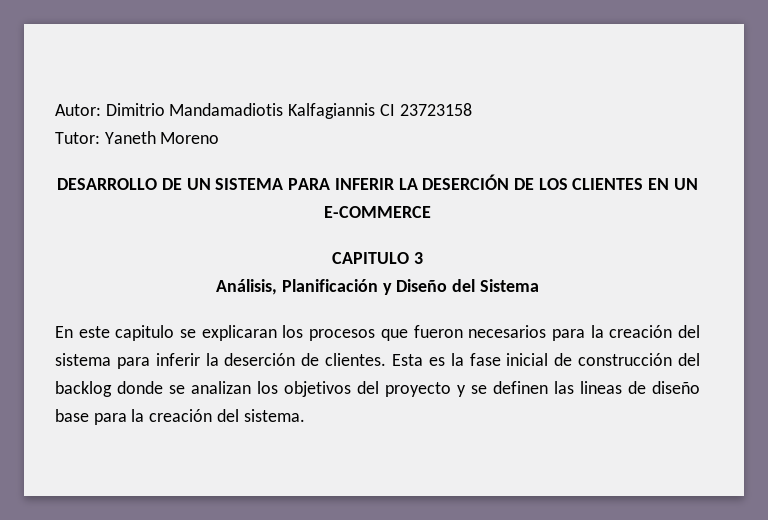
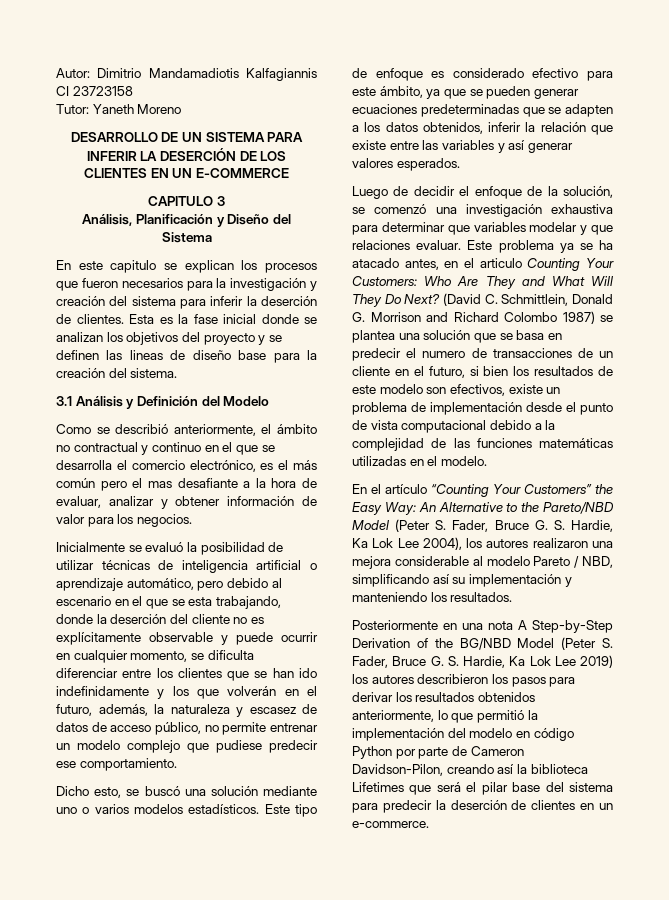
[201,325,277,341] explicaran -> [184,260,234,273] explican
(604, 331) none -> [230,278,317,291] investigación y
[554,353,700,366] [55,381,112,397] de construcción del backlog -> (256, 319) none
(305, 415) none -> [56,396,270,409] [56,424,317,436] [56,442,275,455] [56,460,318,472] [56,478,317,491] [56,496,317,509] [56,514,192,527] [56,542,284,555] [56,560,317,573] [56,578,282,591] [56,596,281,609] [56,614,264,624] [56,632,318,645] [56,650,254,663] [56,668,317,681] [56,686,317,699] [56,704,317,717] [56,722,318,735] [56,740,318,753] [56,758,177,771] [56,786,317,798] [56,804,317,817] [352,68,613,81] [352,86,579,99] [352,104,613,117] [352,122,613,135] [352,140,573,153] [352,158,460,171] [352,186,613,199] [352,204,613,217] [352,222,613,235] [352,240,613,253] [352,258,614,271] [352,276,613,289] [352,293,613,307] [352,311,613,324] [352,330,562,343] [352,348,613,361] [352,366,613,378] [352,384,561,396] [352,402,613,415] [352,420,556,433] [352,438,613,451] [352,456,487,466] [352,484,613,497] [352,502,614,515] [352,519,613,532] [352,537,613,550] [352,556,613,569] [352,574,572,587] [352,592,513,602] [352,620,613,633] [352,637,613,650] [352,655,613,668] [352,674,576,687] [352,692,535,702] [352,710,538,723] [352,728,574,741] [352,746,524,759] [352,764,588,776] [352,782,613,795] [352,800,613,813] [352,821,429,828] // 3.1 Análisis y Definición del Modelo // Como se describió anteriormente, el ámbito no contractual y continuo en el que se desarrolla el comercio electrónico, es el más común pero el mas desafiante a la hora de evaluar, analizar y obtener información de valor para los negocios. // Inicialmente se evaluó la posibilidad de utilizar técnicas de inteligencia artificial o aprendizaje automático, pero debido al escenario en el que se esta trabajando, donde la deserción del cliente no es explícitamente observable y puede ocurrir en cualquier momento, se dificulta diferenciar entre los clientes que se han ido indefinidamente y los que volverán en el futuro, además, la naturaleza y escasez de datos de acceso público, no permite entrenar un modelo complejo que pudiese predecir ese comportamiento. // Dicho esto, se buscó una solución mediante uno o varios modelos estadísticos. Este tipo de enfoque es considerado efectivo para este ámbito, ya que se pueden generar ecuaciones predeterminadas que se adapten a los datos obtenidos, inferir la relación que existe entre las variables y así generar valores esperados. // Luego de decidir el enfoque de la solución, se comenzó una investigación exhaustiva para determinar que variables modelar y que relaciones evaluar. Este problema ya se ha atacado antes, en el articulo Counting Your Customers: Who Are They and What Will They Do Next? (David C. Schmittlein, Donald G. Morrison and Richard Colombo 1987) se plantea una solución que se basa en predecir el numero de transacciones de un cliente en el futuro, si bien los resultados de este modelo son efectivos, existe un problema de implementación desde el punto de vista computacional debido a la complejidad de las funciones matemáticas utilizadas en el modelo. // En el artículo “Counting Your Customers” the Easy Way: An Alternative to the Pareto/NBD Model (Peter S. Fader, Bruce G. S. Hardie, Ka Lok Lee 2004), los autores realizaron una mejora considerable al modelo Pareto / NBD, simplificando así su implementación y manteniendo los resultados. // Posteriormente en una nota A Step-by-Step Derivation of the BG/NBD Model (Peter S. Fader, Bruce G. S. Hardie, Ka Lok Lee 2019) los autores describieron los pasos para derivar los resultados obtenidos anteriormente, lo que permitió la implementación del modelo en código Python por parte de Cameron Davidson-Pilon, creando así la biblioteca Lifetimes que será el pilar base del sistema para predecir la deserción de clientes en un e-commerce.

